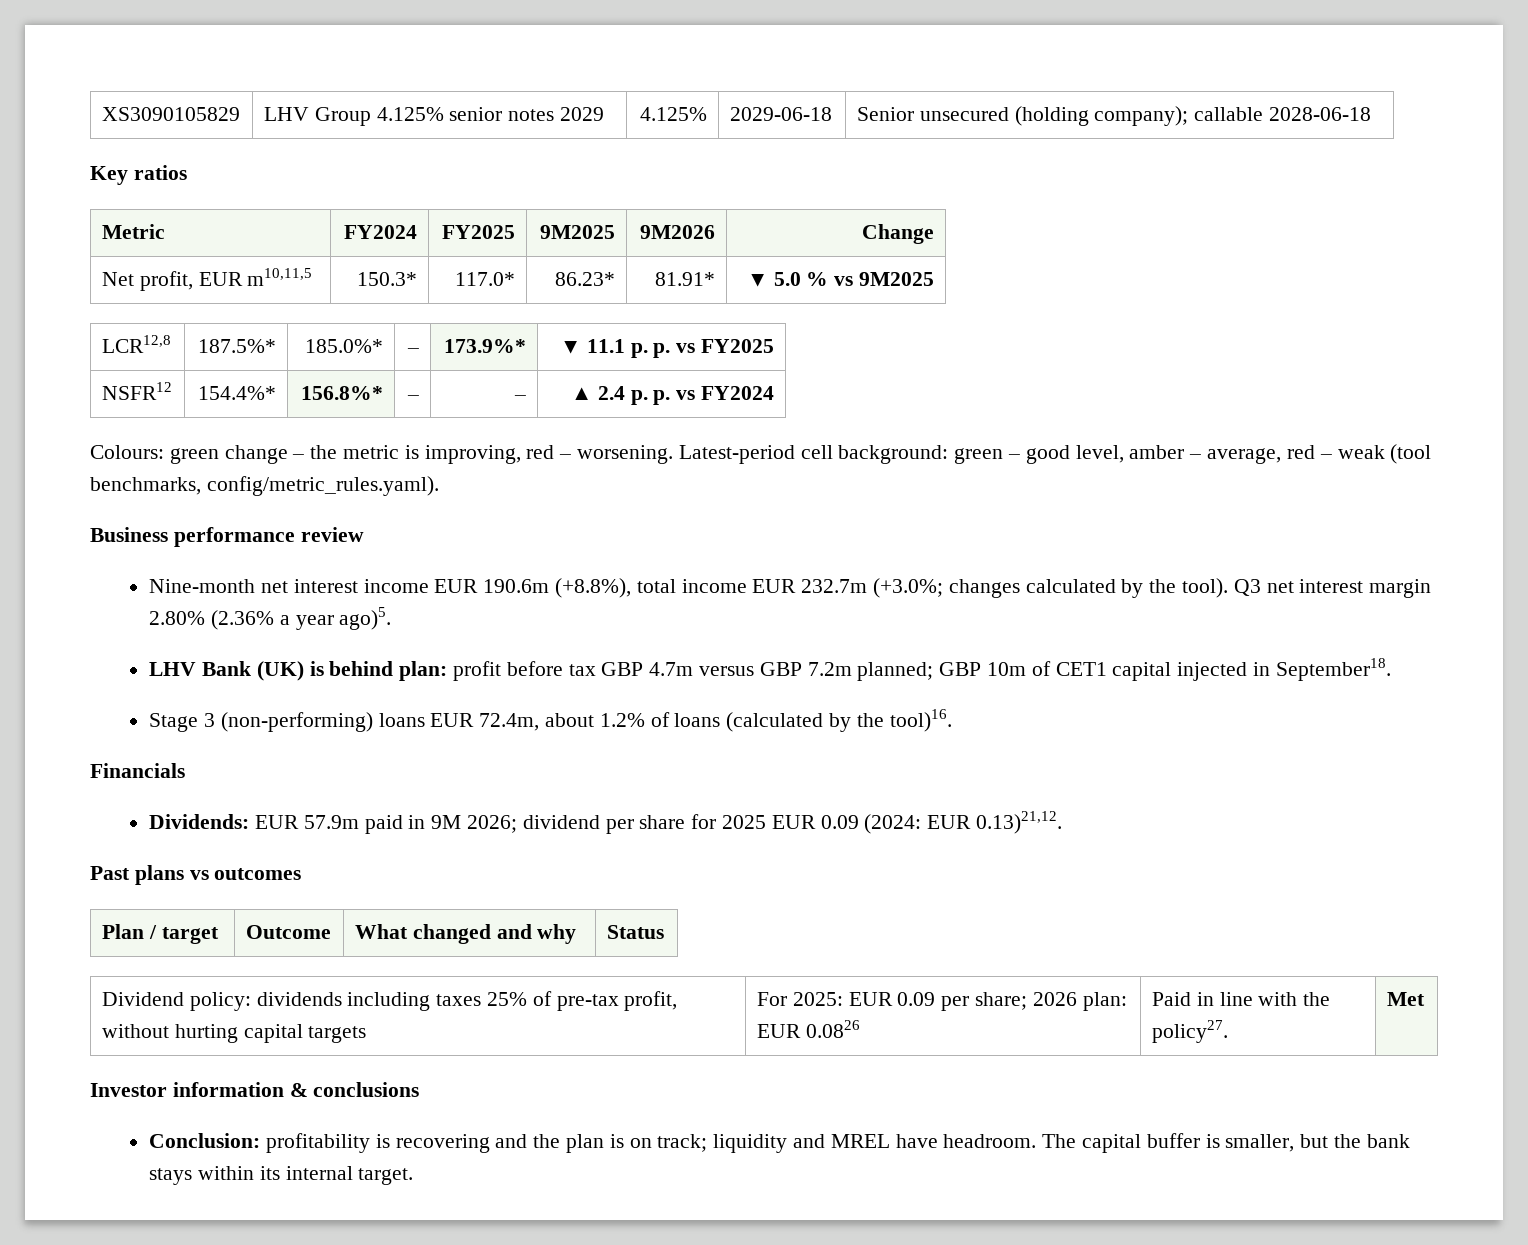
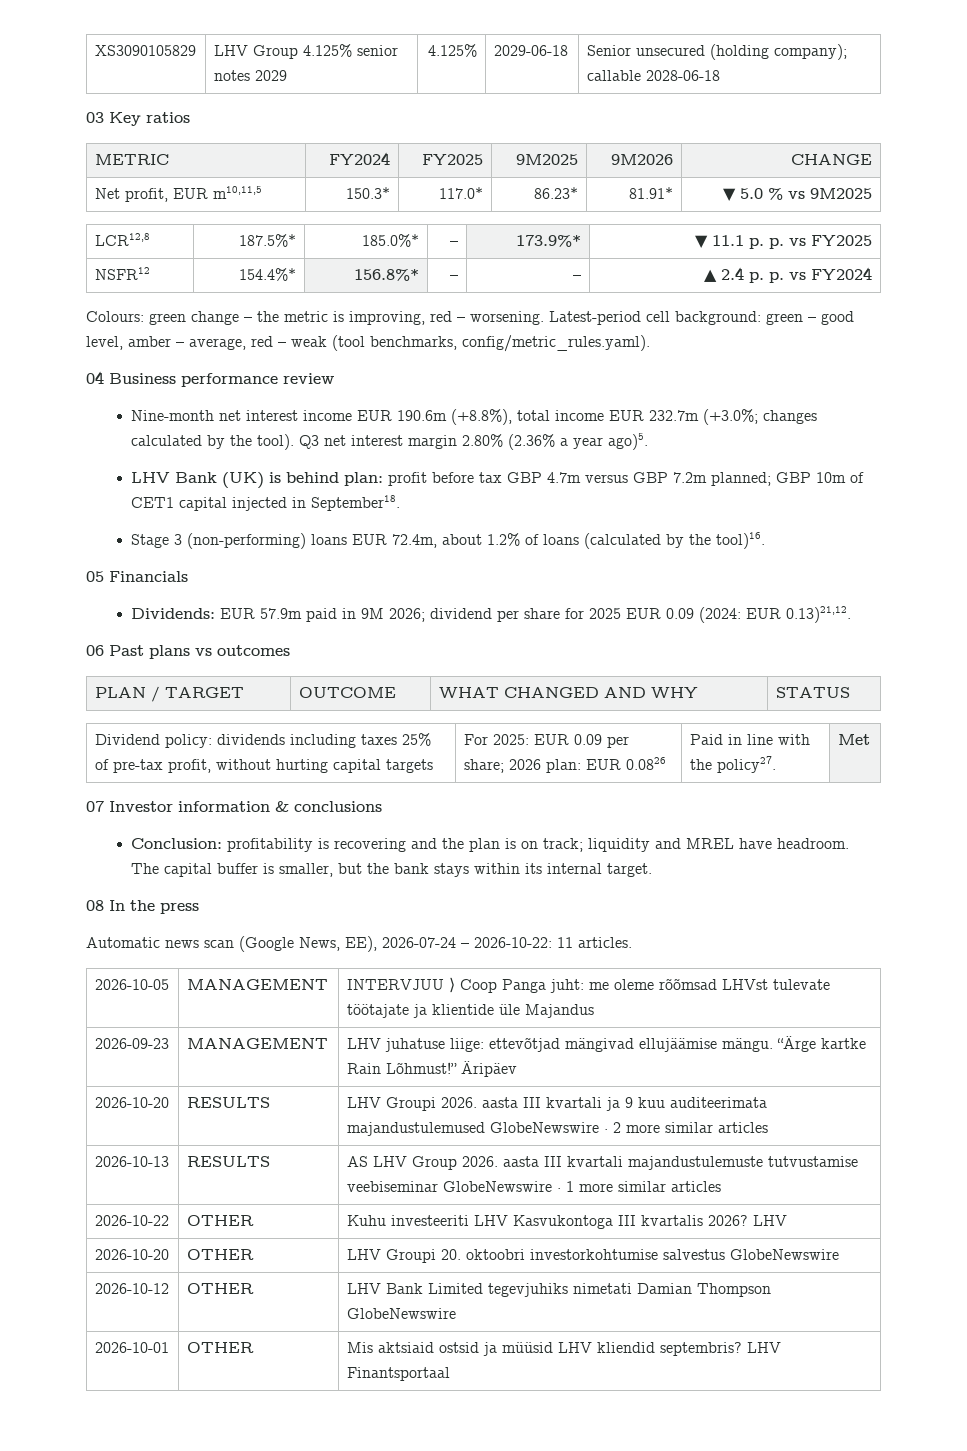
(1372, 114) none -> [86,112,104,123] 03
[101,224,165,239] Metric -> [94,154,169,165] METRIC
[862,224,935,244] Change -> [791,154,873,165] CHANGE
(439, 486) none -> [86,371,104,384] 04
(952, 720) none -> [86,571,104,582] 05
(1063, 822) none -> [86,645,104,656] 06
[101,924,219,944] [245,925,331,939] [354,924,577,944] [606,925,664,939] Plan / target | Outcome | What changed and why | Status -> [94,686,244,702] [298,687,396,698] [438,687,698,698] [775,687,850,698] PLAN / TARGET | OUTCOME | WHAT CHANGED AND WHY | STATUS
(1425, 999) none -> [86,801,104,812] 07
(414, 1176) none -> [86,900,199,914] [86,936,632,952] [94,979,169,990] [186,979,328,990] [346,977,830,993] [346,1004,594,1018] [94,1038,169,1049] [186,1038,328,1049] [346,1036,866,1052] [346,1061,517,1077] [94,1097,169,1108] [186,1097,270,1108] [346,1097,767,1111] [346,1122,768,1136] [94,1156,169,1167] [186,1156,270,1167] [346,1156,858,1170] [346,1181,721,1192] [94,1215,169,1226] [186,1215,254,1226] [346,1215,787,1229] [94,1249,169,1260] [186,1249,254,1260] [346,1249,839,1263] [94,1283,169,1294] [186,1283,254,1294] [346,1283,771,1297] [346,1308,456,1319] [94,1342,169,1353] [186,1342,254,1353] [346,1342,781,1356] [346,1367,450,1381] // 08 In the press // Automatic news scan (Google News, EE), 2026-07-24 – 2026-10-22: 11 articles. // 2026-10-05 | MANAGEMENT | INTERVJUU ⟩ Coop Panga juht: me oleme rõõmsad LHVst tulevate töötajate ja klientide üle Majandus // 2026-09-23 | MANAGEMENT | LHV juhatuse liige: ettevõtjad mängivad ellujäämise mängu. “Ärge kartke Rain Lõhmust!” Äripäev // 2026-10-20 | RESULTS | LHV Groupi 2026. aasta III kvartali ja 9 kuu auditeerimata majandustulemused GlobeNewswire · 2 more similar articles // 2026-10-13 | RESULTS | AS LHV Group 2026. aasta III kvartali majandustulemuste tutvustamise veebiseminar GlobeNewswire · 1 more similar articles // 2026-10-22 | OTHER | Kuhu investeeriti LHV Kasvukontoga III kvartalis 2026? LHV // 2026-10-20 | OTHER | LHV Groupi 20. oktoobri investorkohtumise salvestus GlobeNewswire // 2026-10-12 | OTHER | LHV Bank Limited tegevjuhiks nimetati Damian Thompson GlobeNewswire // 2026-10-01 | OTHER | Mis aktsiaid ostsid ja müüsid LHV kliendid septembris? LHV Finantsportaal

